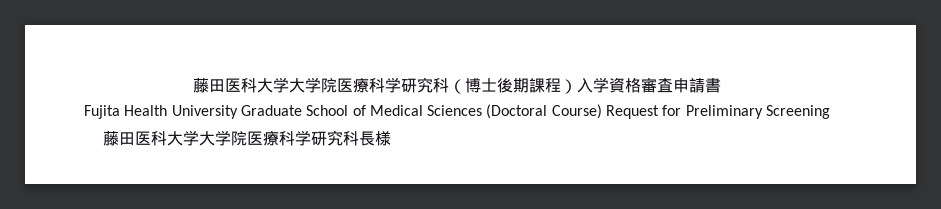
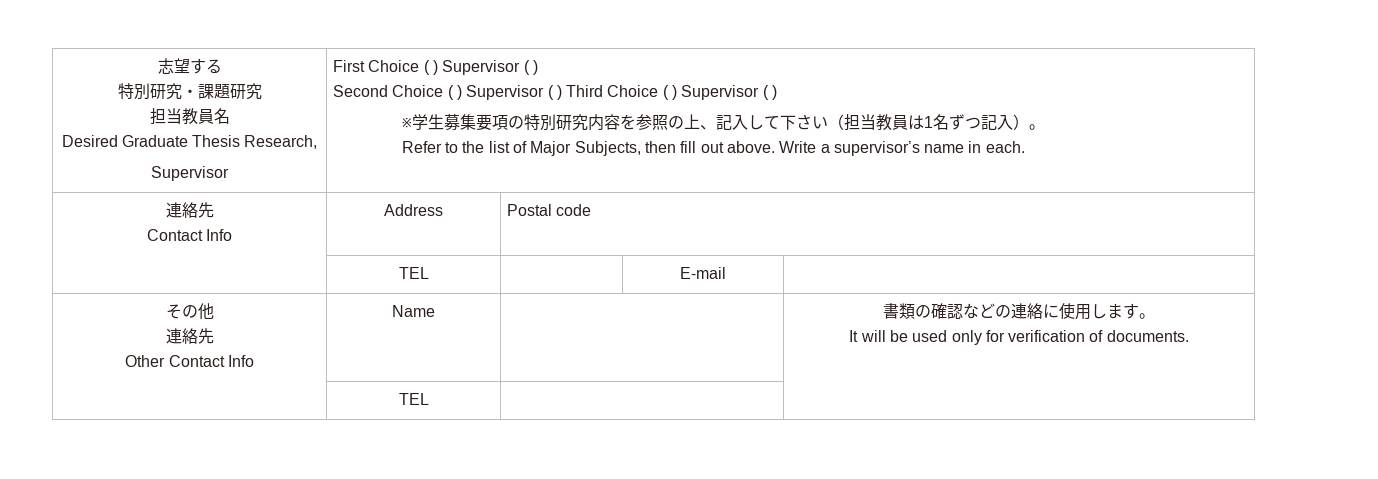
[193,77,721,94] [83,104,831,119] [102,130,391,146] 藤田医科大学大学院医療科学研究科（博士後期課程）入学資格審査申請書 // Fujita Health University Graduate School of Medical Sciences (Doctoral Course) Request for Preliminary Screening // 藤田医科大学大学院医療科学研究科長様 -> [157,58,222,74] [117,83,262,100] [149,108,230,125] [61,135,318,149] [151,166,229,181] [332,60,538,75] [332,85,778,100] [401,114,1045,131] [401,141,1025,156] [165,202,214,218] [146,229,233,241] [384,204,443,216] [506,204,592,216] [398,267,429,279] [680,267,726,279] [165,303,214,320] [165,328,214,344] [125,355,254,367] [392,305,435,317] [883,303,1155,320] [849,330,1189,345] [398,393,429,405] 志望する // 特別研究・課題研究 // 担当教員名 // Desired Graduate Thesis Research, // Supervisor | First Choice ( ) Supervisor ( ) // Second Choice ( ) Supervisor ( ) Third Choice ( ) Supervisor ( ) // ※学生募集要項の特別研究内容を参照の上、記入して下さい（担当教員は1名ずつ記入）。 // Refer to the list of Major Subjects, then fill out above. Write a supervisor’s name in each. // 連絡先 // Contact Info | Address | Postal code // | TEL | | E-mail | // その他 // 連絡先 // Other Contact Info | Name | | 書類の確認などの連絡に使用します。 // It will be used only for verification of documents. // | TEL | |

